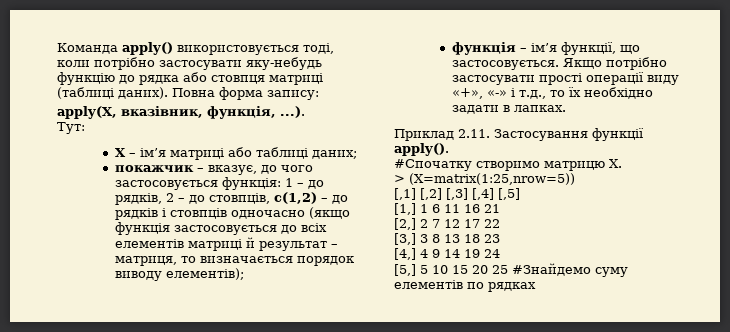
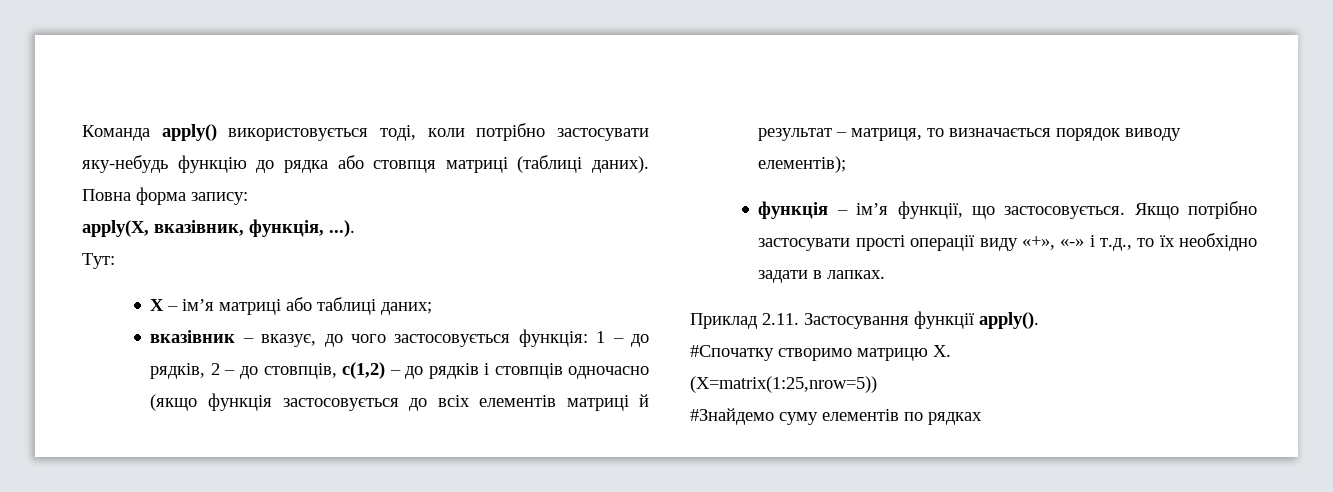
[114,165,194,172] покажчик -> [150,330,236,343] вказівник
[394,175,405,183] > -> (951, 351) none
[394,188,520,200] [394,203,500,215] [394,218,500,230] [394,233,500,245] [394,248,500,260] [394,264,508,276] [,1] [,2] [,3] [,4] [,5] // [1,] 1 6 11 16 21 // [2,] 2 7 12 17 22 // [3,] 3 8 13 18 23 // [4,] 4 9 14 19 24 // [5,] 5 10 15 20 25 -> (877, 384) none

